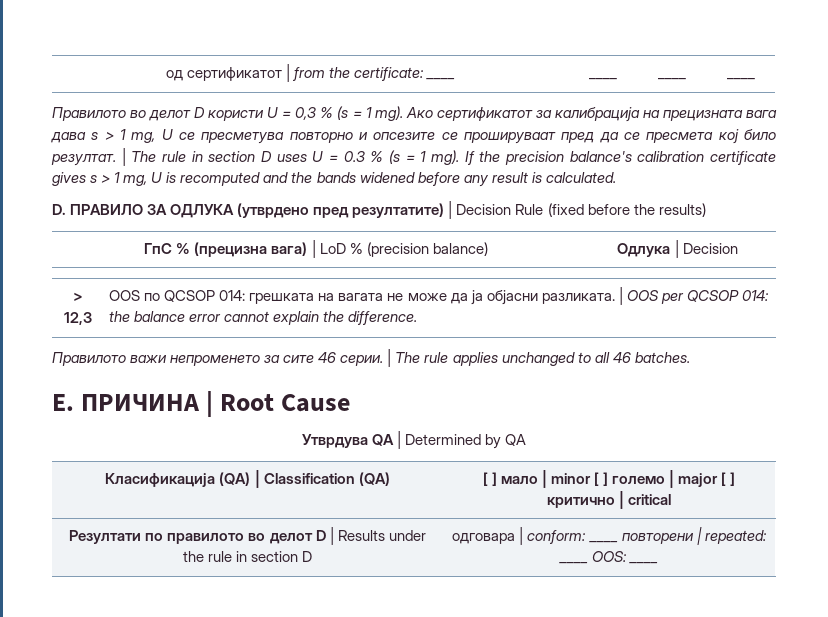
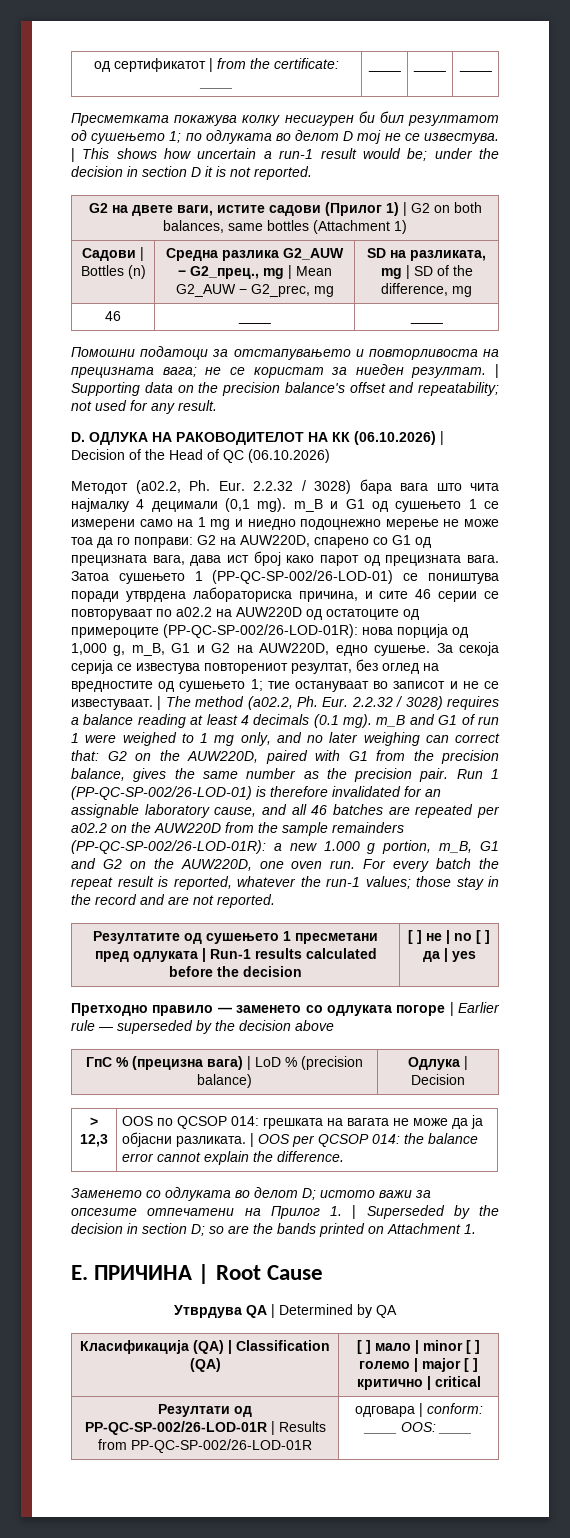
[52,106,777,122] [51,129,777,144] [51,148,777,166] [52,172,616,187] [52,201,706,219] Правилото во делот D користи U = 0,3 % (s = 1 mg). Ако сертификатот за калибрација на прецизната вага дава s > 1 mg, U се пресметува повторно и опсезите се прошируваат пред да се пресмета кој било резултат. | The rule in section D uses U = 0.3 % (s = 1 mg). If the precision balance's calibration certificate gives s > 1 mg, U is recomputed and the bands widened before any result is calculated. // D. ПРАВИЛО ЗА ОДЛУКА (утврдено пред резултатите) | Decision Rule (fixed before the results) -> [71,111,500,126] [71,130,500,144] [71,148,500,162] [71,166,312,180] [88,202,482,216] [163,220,407,234] [82,247,144,261] [80,265,146,279] [166,248,344,261] [177,265,332,279] [175,284,334,297] [367,248,486,261] [380,265,473,279] [381,283,472,297] [105,311,121,321] [237,321,271,324] [409,321,443,324] [71,346,500,360] [71,364,499,378] [71,382,499,396] [71,400,217,414] [71,431,444,445] [71,449,330,463] [71,479,499,494] [71,498,500,512] [71,517,499,530] [71,535,431,548] [71,551,500,566] [71,570,499,584] [71,587,499,602] [71,607,419,620] [71,624,468,638] [71,642,499,656] [71,659,439,674] [71,679,499,692] [71,696,499,710] [71,714,499,728] [71,732,500,746] [71,750,499,764] [71,768,500,782] [71,786,441,800] [71,804,501,818] [71,822,404,836] [71,840,499,854] [71,858,500,872] [71,876,499,890] [71,894,275,908] [93,931,378,944] [94,948,377,962] [169,966,302,977] [408,930,490,944] [422,948,476,962] [71,1002,500,1016] [71,1020,334,1034] Пресметката покажува колку несигурен би бил резултатот од сушењето 1; по одлуката во делот D тој не се известува. | This shows how uncertain a run-1 result would be; under the decision in section D it is not reported. // G2 на двете ваги, истите садови (Прилог 1) | G2 on both balances, same bottles (Attachment 1) // Садови | Bottles (n) | Средна разлика G2_AUW − G2_прец., mg | Mean G2_AUW − G2_prec, mg | SD на разликата, mg | SD of the difference, mg // 46 | ____ | ____ // Помошни податоци за отстапувањето и повторливоста на прецизната вага; не се користат за ниеден резултат. | Supporting data on the precision balance's offset and repeatability; not used for any result. // D. ОДЛУКА НА РАКОВОДИТЕЛОТ НА КК (06.10.2026) | Decision of the Head of QC (06.10.2026) // Методот (a02.2, Ph. Eur. 2.2.32 / 3028) бара вага што чита најмалку 4 децимали (0,1 mg). m_B и G1 од сушењето 1 се измерени само на 1 mg и ниедно подоцнежно мерење не може тоа да го поправи: G2 на AUW220D, спарено со G1 од прецизната вага, дава ист број како парот од прецизната вага. Затоа сушењето 1 (PP-QC-SP-002/26-LOD-01) се поништува поради утврдена лабораториска причина, и сите 46 серии се повторуваат по a02.2 на AUW220D од остатоците од примероците (PP-QC-SP-002/26-LOD-01R): нова порција од 1,000 g, m_B, G1 и G2 на AUW220D, едно сушење. За секоја серија се известува повторениот резултат, без оглед на вредностите од сушењето 1; тие остануваат во записот и не се известуваат. | The method (a02.2, Ph. Eur. 2.2.32 / 3028) requires a balance reading at least 4 decimals (0.1 mg). m_B and G1 of run 1 were weighed to 1 mg only, and no later weighing can correct that: G2 on the AUW220D, paired with G1 from the precision balance, gives the same number as the precision pair. Run 1 (PP-QC-SP-002/26-LOD-01) is therefore invalidated for an assignable laboratory cause, and all 46 batches are repeated per a02.2 on the AUW220D from the sample remainders (PP-QC-SP-002/26-LOD-01R): a new 1.000 g portion, m_B, G1 and G2 on the AUW220D, one oven run. For every batch the repeat result is reported, whatever the run-1 values; those stay in the record and are not reported. // Резултатите од сушењето 1 пресметани пред одлуката | Run-1 results calculated before the decision | [ ] не | no [ ] да | yes // Претходно правило — заменето со одлуката погоре | Earlier rule — superseded by the decision above
[52,349,690,367] Правилото важи непроменето за сите 46 серии. | The rule applies unchanged to all 46 batches. -> [71,1187,431,1201] [71,1205,499,1219] [71,1223,476,1237] Заменето со одлуката во делот D; истото важи за опсезите отпечатени на Прилог 1. | Superseded by the decision in section D; so are the bands printed on Attachment 1.
[145,527,426,545] [182,551,313,562] по правилото во делот D | Results under the rule in section D -> [234,1406,252,1417] [84,1421,326,1435] [98,1439,312,1453] од PP-QC-SP-002/26-LOD-01R | Results from PP-QC-SP-002/26-LOD-01R
[621,527,767,545] [558,562,588,564] повторени | repeated: ____ -> (397, 1433) none

